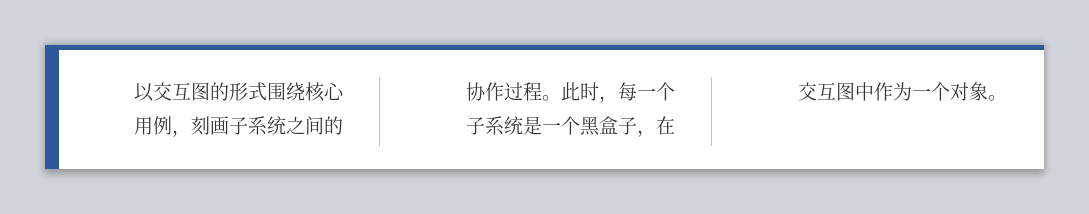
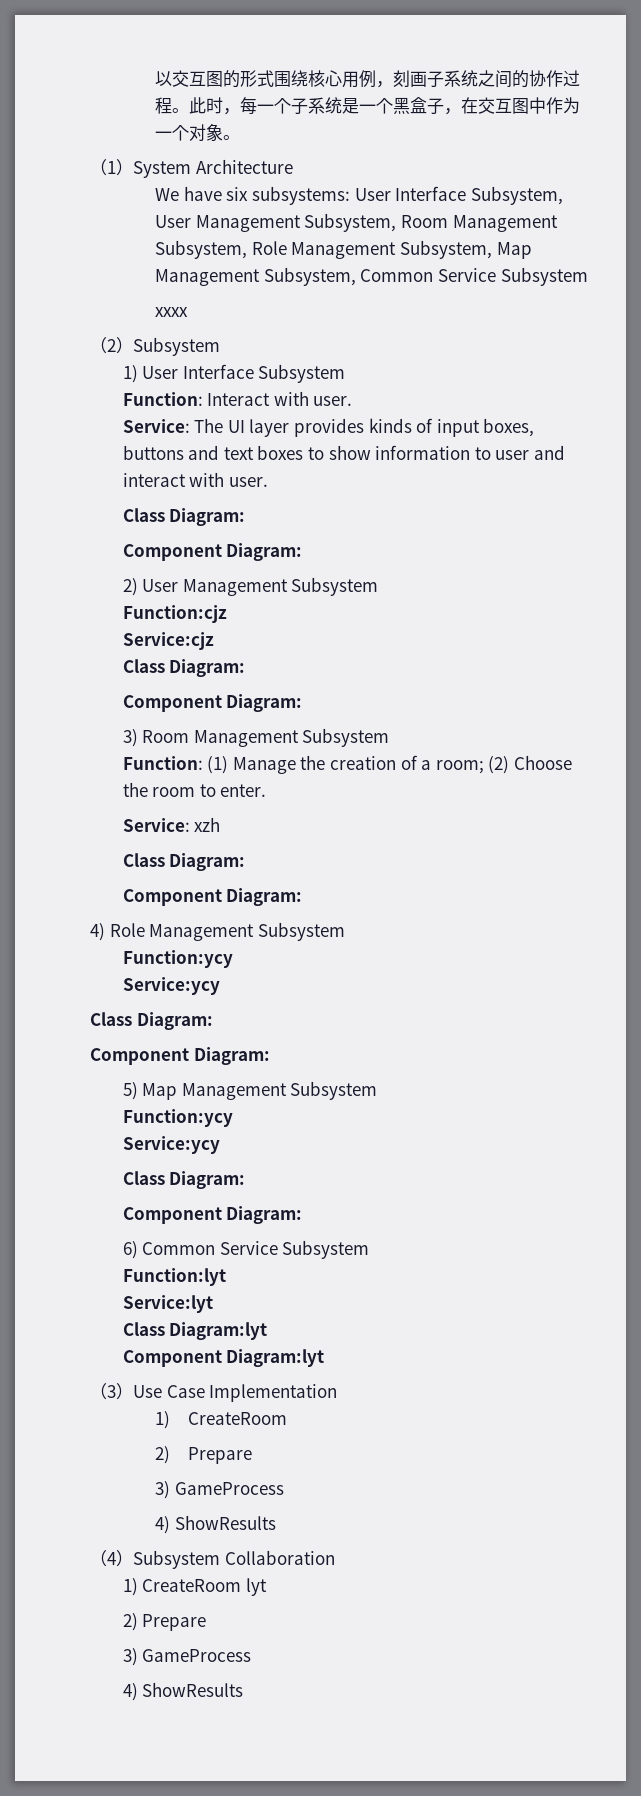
(1008, 98) none -> [90,159,293,178] [155,186,563,205] [155,213,558,232] [155,240,532,259] [155,267,588,286] [155,307,189,317] [90,337,220,356] [122,364,346,383] [122,391,353,406] [122,418,535,437] [122,445,565,460] [122,472,268,487] [122,508,246,526] [122,543,303,561] [122,577,379,596] [122,605,227,623] [122,632,214,650] [122,659,246,677] [122,694,303,712] [122,728,390,747] [122,755,572,774] [122,782,267,797] [122,817,221,832] [122,853,246,871] [122,888,303,906] [90,922,345,941] [122,950,233,968] [122,977,220,995] [90,1012,213,1030] [90,1047,270,1065] [122,1081,378,1100] [122,1109,233,1127] [122,1136,220,1154] [122,1171,246,1189] [122,1206,303,1224] [122,1240,370,1259] [122,1268,226,1286] [122,1295,213,1313] [122,1322,268,1340] [122,1349,325,1367] [90,1383,338,1402] [155,1411,287,1429] [155,1446,252,1464] [155,1481,284,1499] [155,1515,276,1534] [90,1550,335,1569] [122,1578,267,1596] [122,1613,207,1631] [122,1648,252,1666] [122,1682,244,1701] // （1）System Architecture // We have six subsystems: User Interface Subsystem, User Management Subsystem, Room Management Subsystem, Role Management Subsystem, Map Management Subsystem, Common Service Subsystem // xxxx // （2）Subsystem // 1) User Interface Subsystem // Function: Interact with user. // Service: The UI layer provides kinds of input boxes, buttons and text boxes to show information to user and interact with user. // Class Diagram: // Component Diagram: // 2) User Management Subsystem // Function:cjz // Service:cjz // Class Diagram: // Component Diagram: // 3) Room Management Subsystem // Function: (1) Manage the creation of a room; (2) Choose the room to enter. // Service: xzh // Class Diagram: // Component Diagram: // 4) Role Management Subsystem // Function:ycy // Service:ycy // Class Diagram: // Component Diagram: // 5) Map Management Subsystem // Function:ycy // Service:ycy // Class Diagram: // Component Diagram: // 6) Common Service Subsystem // Function:lyt // Service:lyt // Class Diagram:lyt // Component Diagram:lyt // （3）Use Case Implementation // 1) CreateRoom // 2) Prepare // 3) GameProcess // 4) ShowResults // （4）Subsystem Collaboration // 1) CreateRoom lyt // 2) Prepare // 3) GameProcess // 4) ShowResults

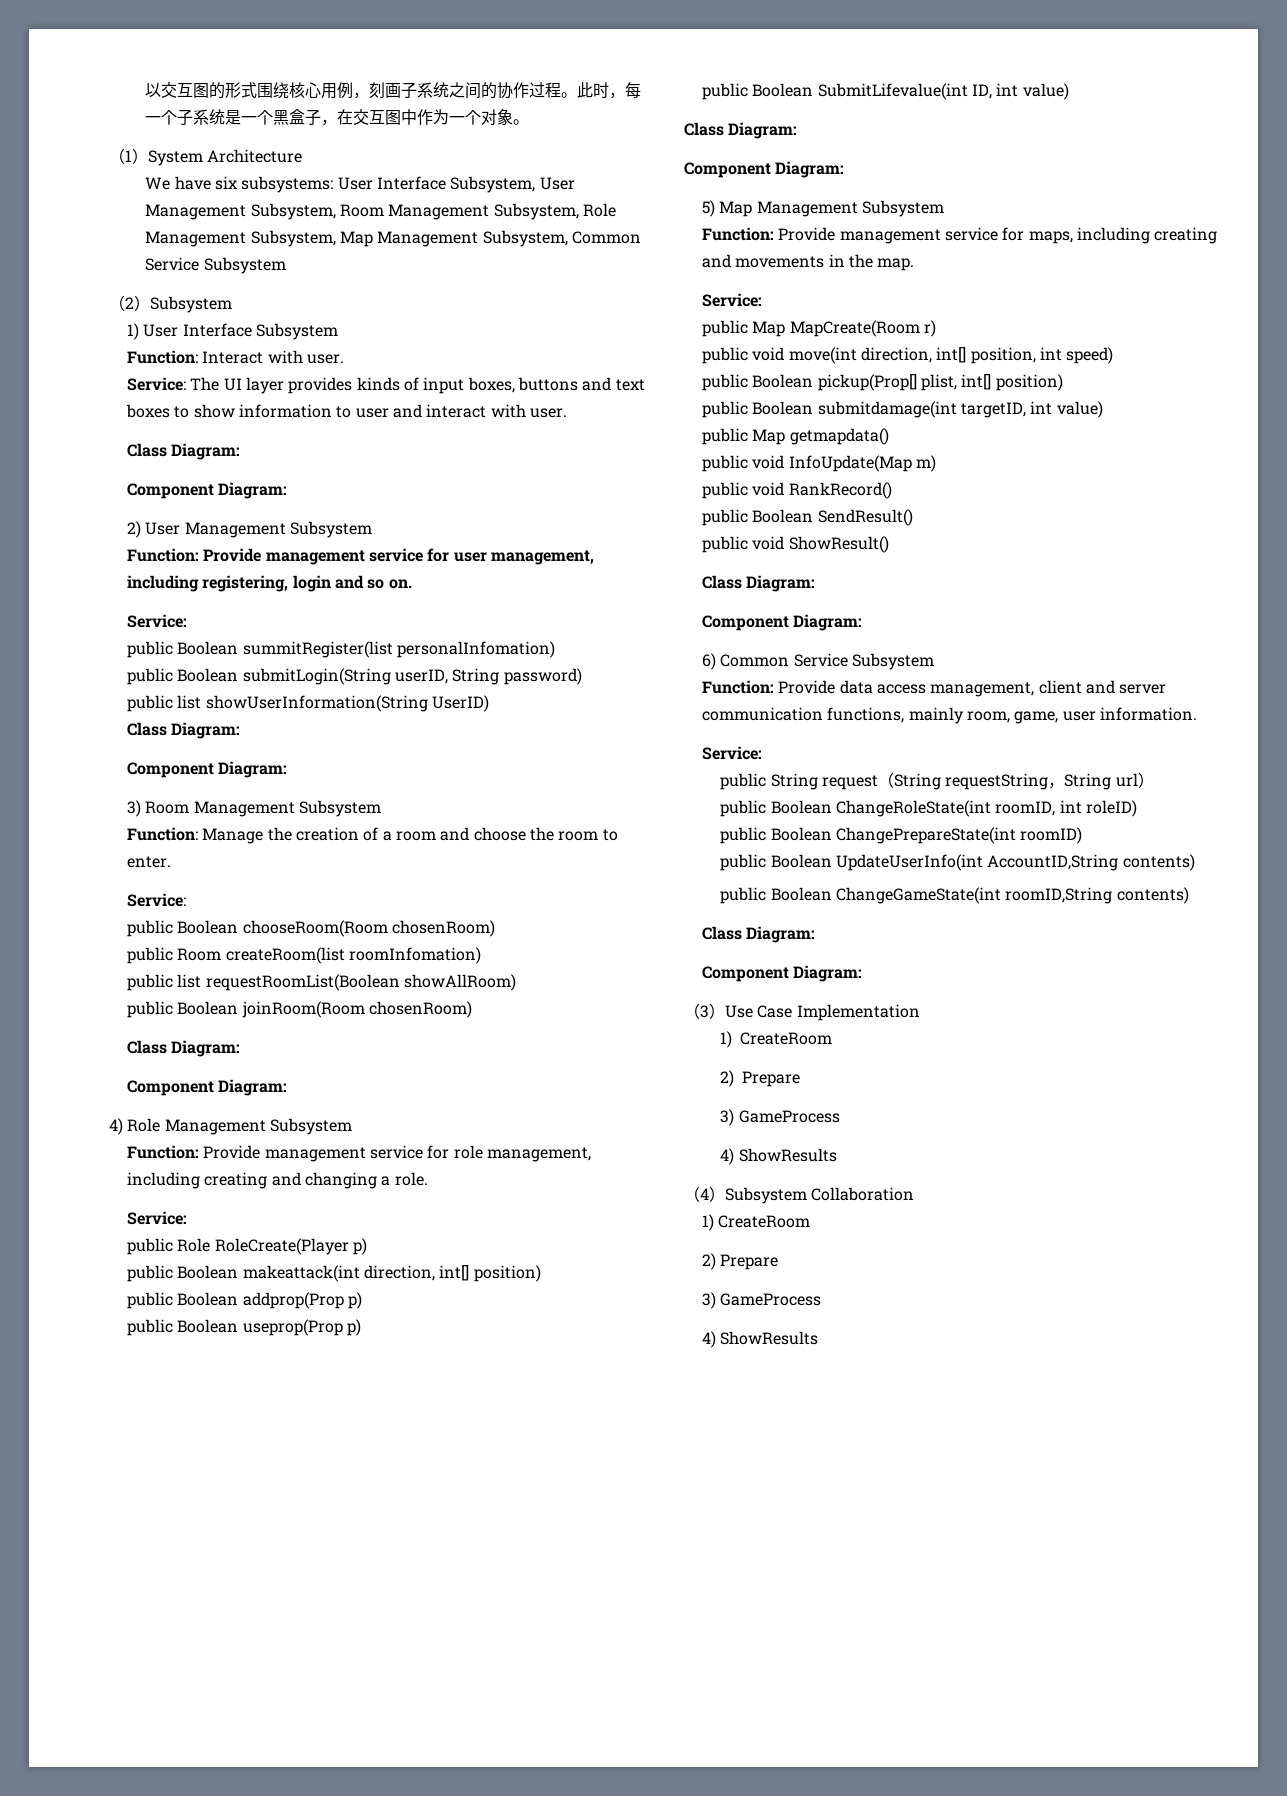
[155,307,189,317] // xxxx -> (286, 265) none
[122,605,227,623] [122,632,214,650] Function:cjz // Service:cjz -> [127,548,595,565] [127,575,412,592] [127,614,188,628] [127,641,556,658] [127,668,582,685] [127,695,490,712] Function: Provide management service for user management, including registering, login and so on. // Service: // public Boolean summitRegister(list personalInfomation) // public Boolean submitLogin(String userID, String password) // public list showUserInformation(String UserID)
[207,756,229,774] (1) -> (199, 834) none
[435,755,572,774] room; (2) Choose -> [396,827,526,841] room and choose
[194,817,221,832] xzh -> [127,920,496,937] [127,947,482,964] [127,974,517,991] [127,1001,473,1018] // public Boolean chooseRoom(Room chosenRoom) // public Room createRoom(list roomInfomation) // public list requestRoomList(Boolean showAllRoom) // public Boolean joinRoom(Room chosenRoom)
[122,950,233,968] [122,977,220,995] Function:ycy // Service:ycy -> [127,1145,592,1162] [127,1172,428,1189] [127,1211,188,1225] [127,1238,368,1255] [127,1265,541,1282] [127,1292,363,1309] [127,1319,362,1336] [702,83,1069,100] Function: Provide management service for role management, including creating and changing a role. // Service: // public Role RoleCreate(Player p) // public Boolean makeattack(int direction, int[] position) // public Boolean addprop(Prop p) // public Boolean useprop(Prop p) // public Boolean SubmitLifevalue(int ID, int value)
[122,1109,233,1127] [122,1136,220,1154] Function:ycy // Service:ycy -> [702,227,1218,244] [702,254,915,271] [702,293,763,307] [702,320,937,337] [702,347,1114,364] [702,374,1063,391] [702,401,1103,418] [702,428,889,445] [702,455,937,472] [702,482,892,499] [702,509,913,526] [702,536,889,553] Function: Provide management service for maps, including creating and movements in the map. // Service: // public Map MapCreate(Room r) // public void move(int direction, int[] position, int speed) // public Boolean pickup(Prop[] plist, int[] position) // public Boolean submitdamage(int targetID, int value) // public Map getmapdata() // public void InfoUpdate(Map m) // public void RankRecord() // public Boolean SendResult() // public void ShowResult()
[122,1268,226,1286] [122,1295,213,1313] [122,1322,268,1340] [122,1349,325,1367] Function:lyt // Service:lyt // Class Diagram:lyt // Component Diagram:lyt -> [702,680,1167,697] [702,707,1198,724] [702,746,763,760] [720,772,1154,790] [720,800,1137,817] [720,827,1083,844] [720,854,1195,871] [720,887,1189,904] [702,926,816,943] [702,965,863,982] Function: Provide data access management, client and server communication functions, mainly room, game, user information. // Service: // public String request（String requestString，String url） // public Boolean ChangeRoleState(int roomID, int roleID) // public Boolean ChangePrepareState(int roomID) // public Boolean UpdateUserInfo(int AccountID,String contents) // public Boolean ChangeGameState(int roomID,String contents) // Class Diagram: // Component Diagram:
[245,1578,267,1596] lyt -> (811, 1221) none

